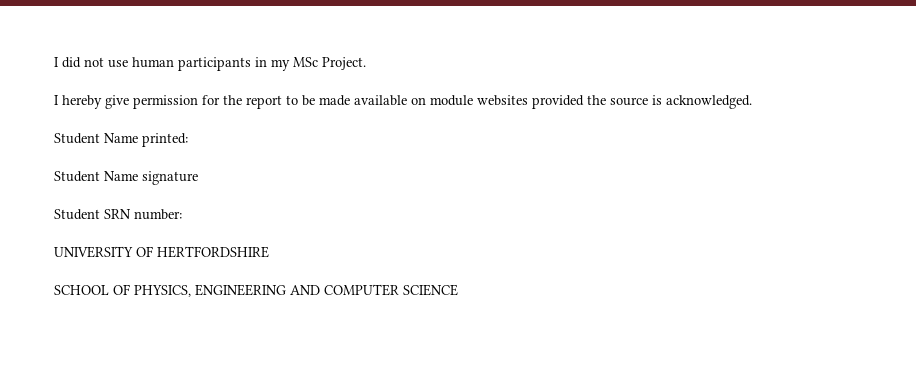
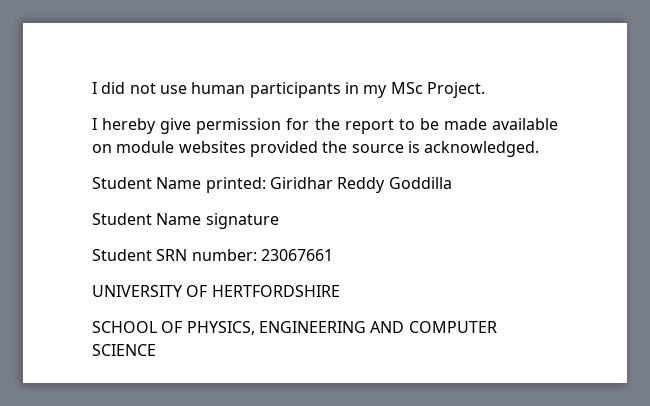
(188, 140) none -> [269,177,452,193] Giridhar Reddy Goddilla
(182, 214) none -> [260,249,333,261] 23067661

